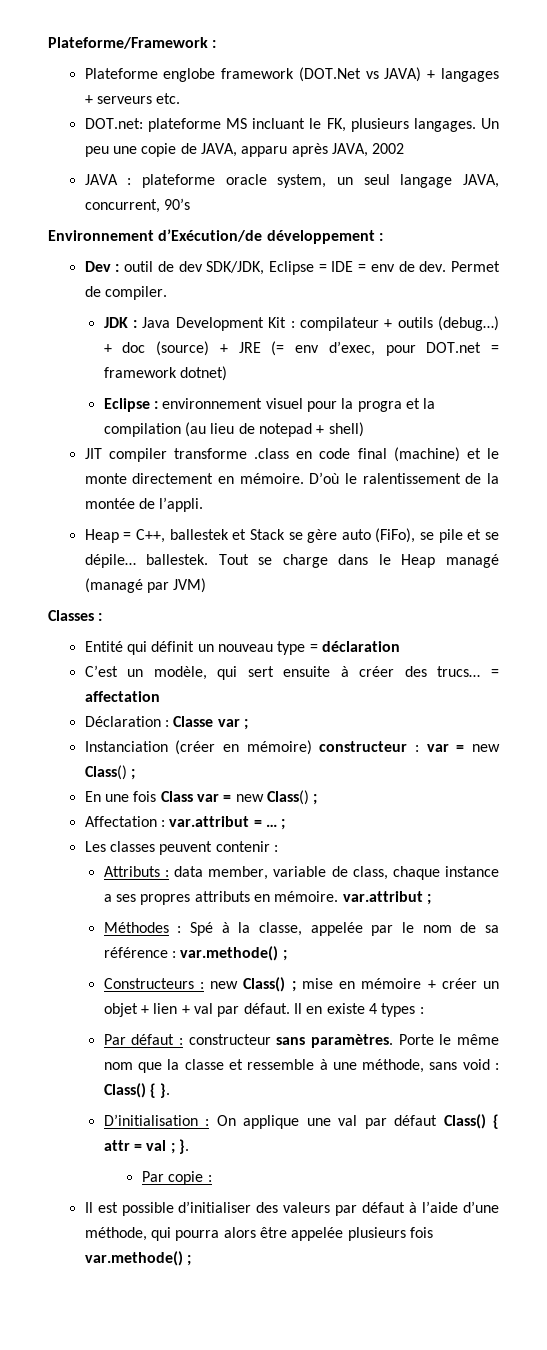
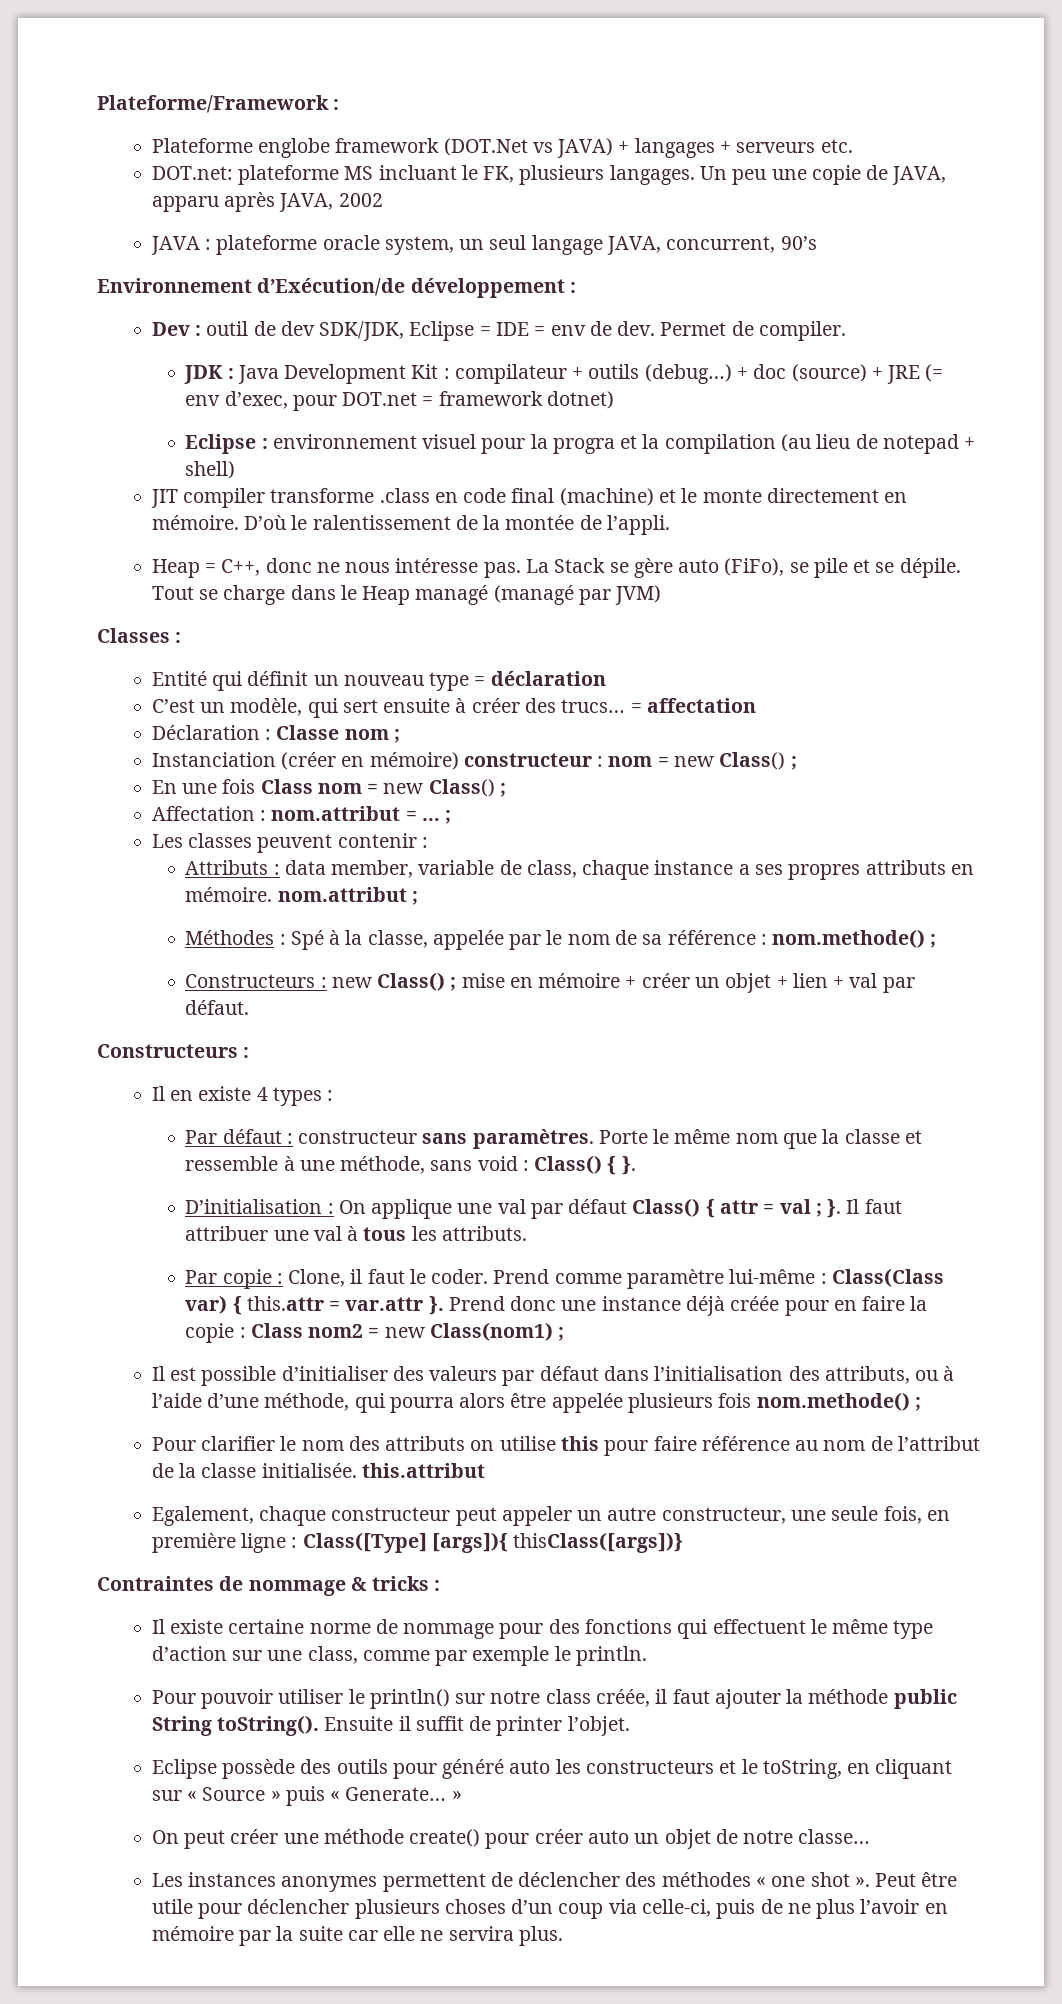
[169,529,247,540] ballestek et -> [265,558,550,578] donc ne nous intéresse pas. La
[84,554,209,568] dépile… ballestek. -> [899,558,961,578] dépile.
[217,719,240,727] var -> [344,729,389,740] nom
[426,744,449,752] var -> [608,756,653,767] nom
[196,794,219,802] var -> [317,783,362,794] nom
[169,816,250,827] var.attribut -> [271,806,401,821] nom.attribut
[342,891,423,902] var.attribut -> [277,887,407,902] nom.attribut
[180,946,279,961] var.methode() -> [772,929,926,948] nom.methode()
(290, 1008) none -> [97,1044,250,1058] // Constructeurs : //
[141,1171,212,1185] // Par copie : -> [846,1199,902,1214] [185,1226,527,1241] [185,1268,944,1289] [185,1295,928,1316] [185,1322,565,1343] Il faut attribuer une val à tous les attributs. // Par copie : Clone, il faut le coder. Prend comme paramètre lui-même : Class(Class var) { this.attr = var.attr }. Prend donc une instance déjà créée pour en faire la copie : Class nom2 = new Class(nom1) ;
(406, 1207) none -> [604,1366,939,1384] dans l’initialisation des attributs, ou
[84,1251,191,1266] var.methode() ; -> [756,1392,921,1411] [151,1436,980,1456] [151,1463,485,1478] [151,1506,950,1526] [151,1532,684,1553] [97,1576,441,1596] [151,1619,934,1639] [151,1646,648,1666] [151,1689,957,1709] [151,1715,630,1736] [151,1759,953,1779] [151,1786,462,1806] [151,1829,871,1849] [151,1872,958,1892] [151,1899,948,1919] [151,1926,564,1946] nom.methode() ; // Pour clarifier le nom des attributs on utilise this pour faire référence au nom de l’attribut de la classe initialisée. this.attribut // Egalement, chaque constructeur peut appeler un autre constructeur, une seule fois, en première ligne : Class([Type] [args]){ thisClass([args])} // Contraintes de nommage & tricks : // Il existe certaine norme de nommage pour des fonctions qui effectuent le même type d’action sur une class, comme par exemple le println. // Pour pouvoir utiliser le println() sur notre class créée, il faut ajouter la méthode public String toString(). Ensuite il suffit de printer l’objet. // Eclipse possède des outils pour généré auto les constructeurs et le toString, en cliquant sur « Source » puis « Generate… » // On peut créer une méthode create() pour créer auto un objet de notre classe… // Les instances anonymes permettent de déclencher des méthodes « one shot ». Peut être utile pour déclencher plusieurs choses d’un coup via celle-ci, puis de ne plus l’avoir en mémoire par la suite car elle ne servira plus.

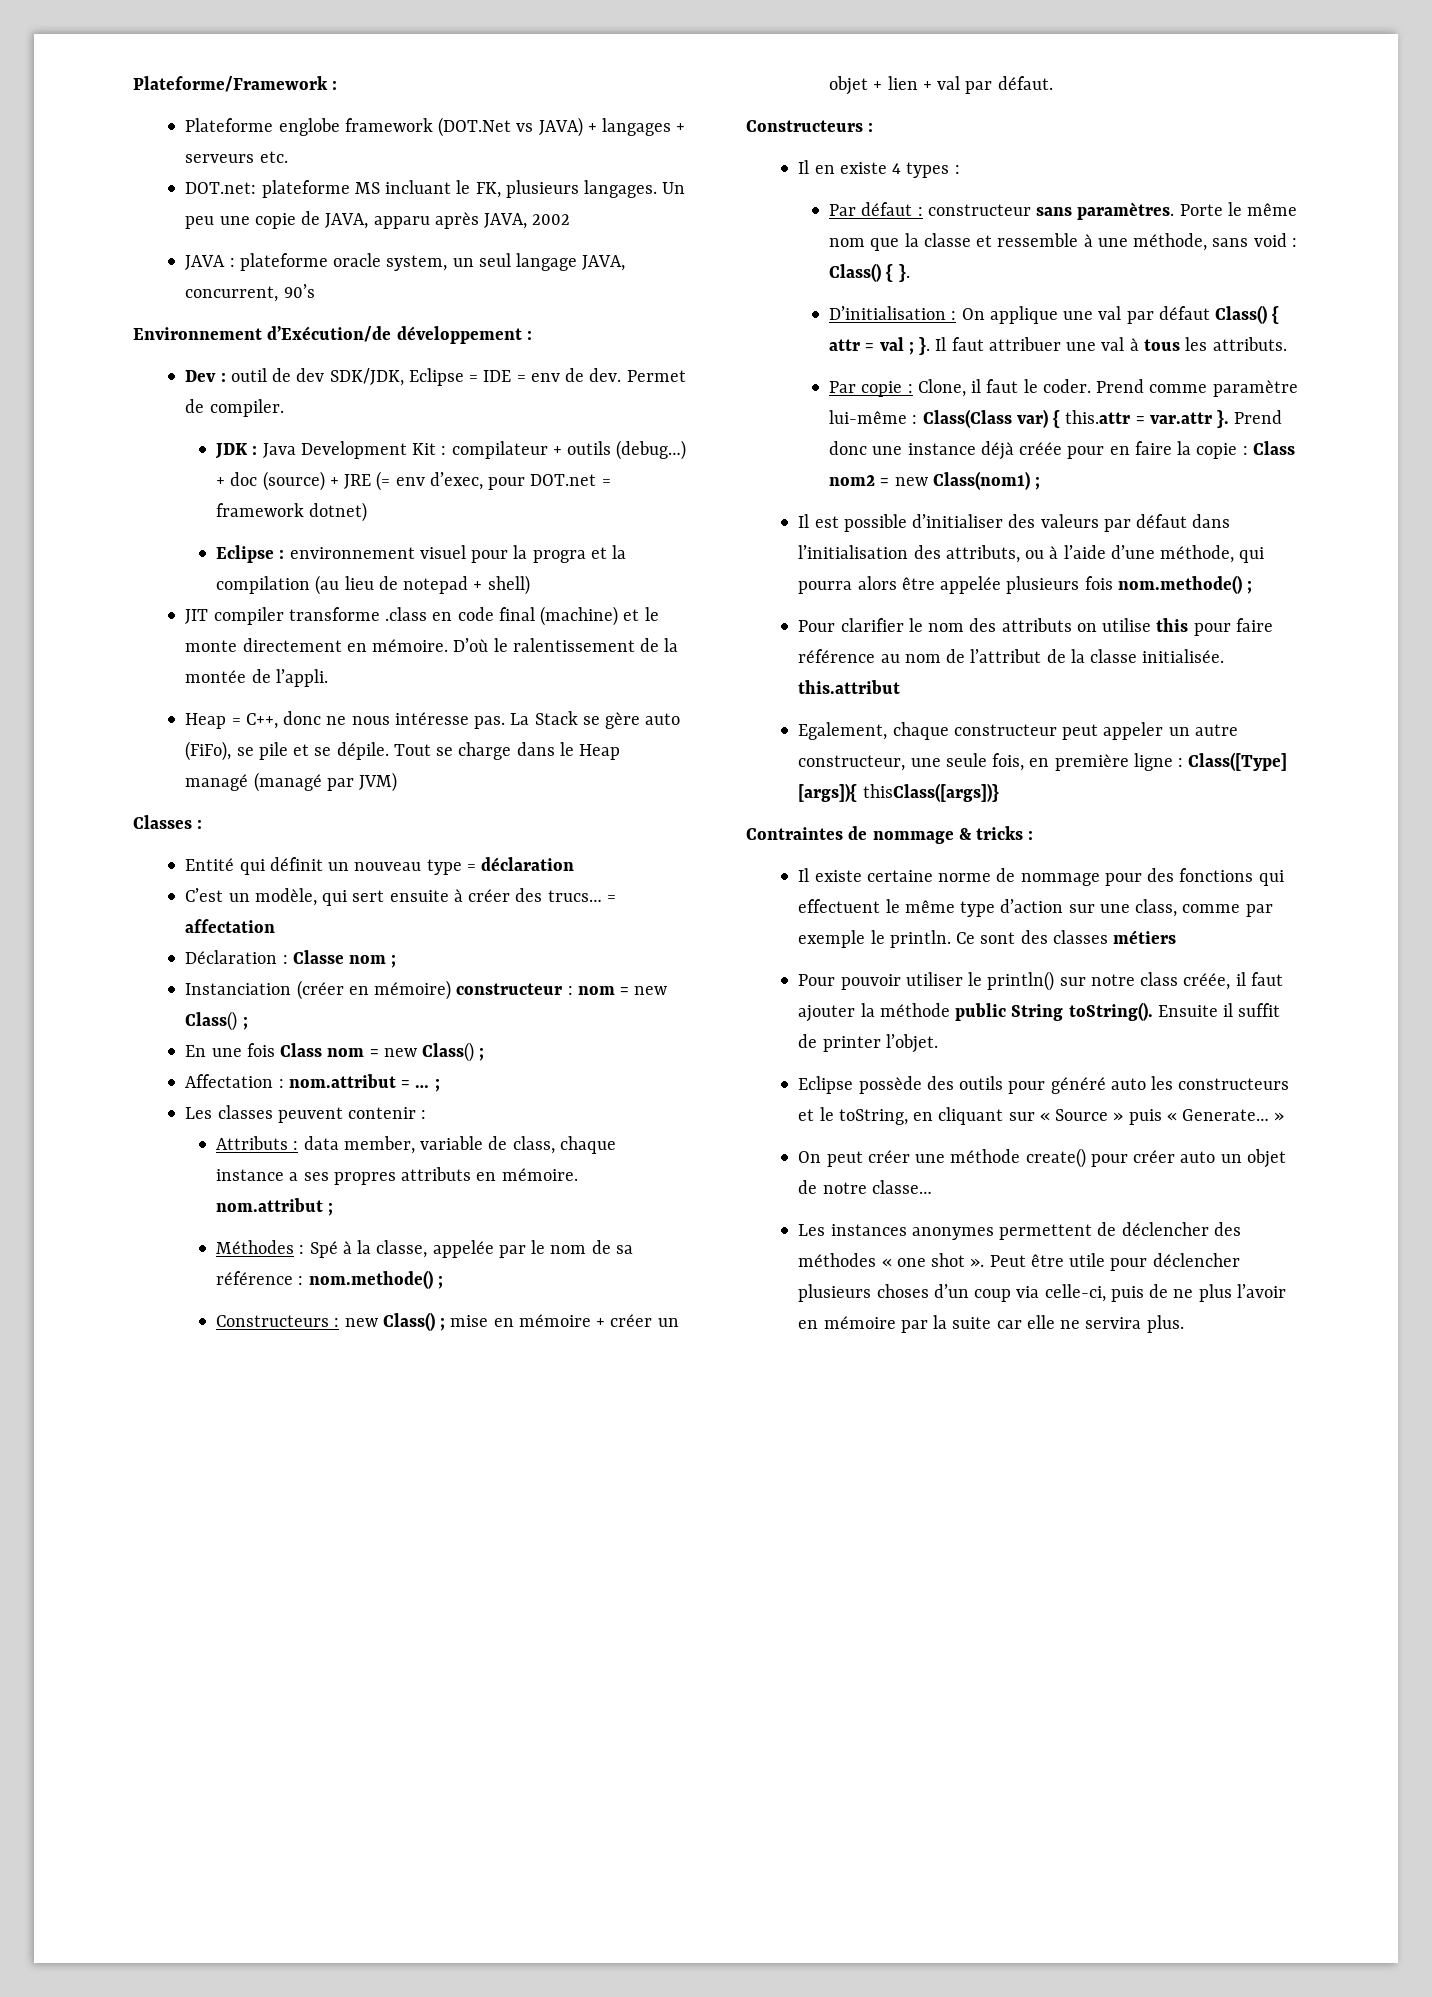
(648, 1656) none -> [956,930,1177,944] Ce sont des classes métiers

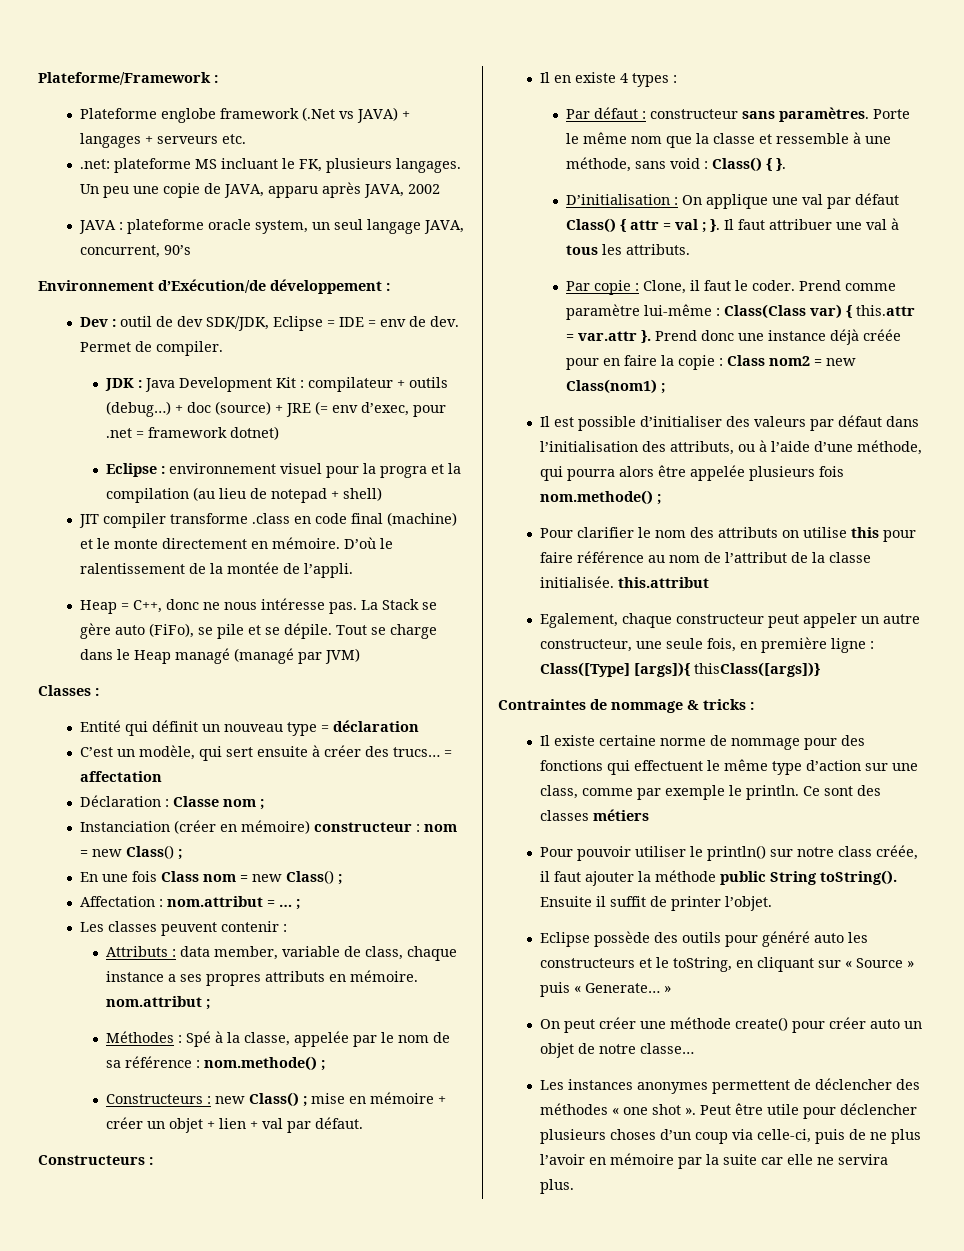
[438,117,512,137] (DOT.Net -> [302,107,336,121] (.Net
[185,182,257,194] DOT.net: -> [80,159,111,169] .net:
[530,474,597,486] DOT.net -> [106,428,133,438] .net

